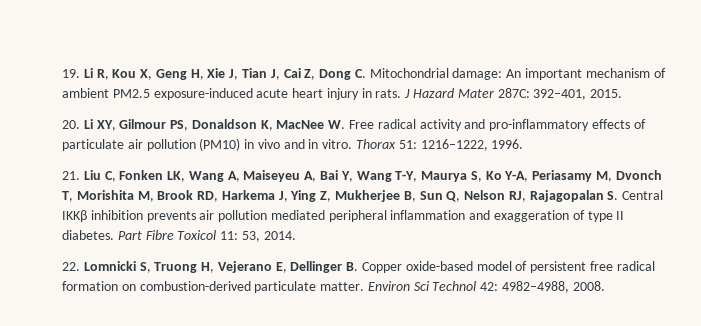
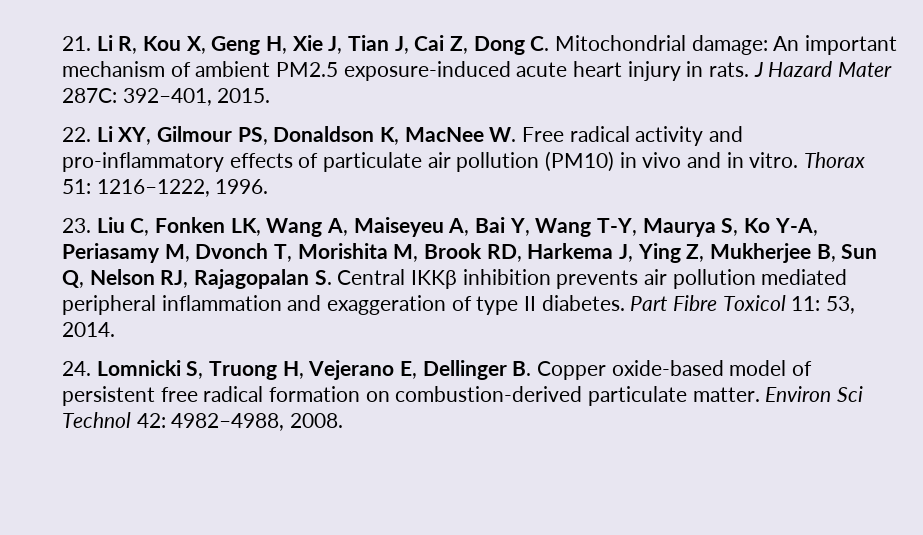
[62,69,81,78] 19. -> [61,36,91,51] 21.
[62,120,81,129] 20. -> [61,127,91,142] 22.
[62,171,81,180] 21. -> [61,218,91,233] 23.
[62,262,81,271] 22. -> [61,361,91,376] 24.

